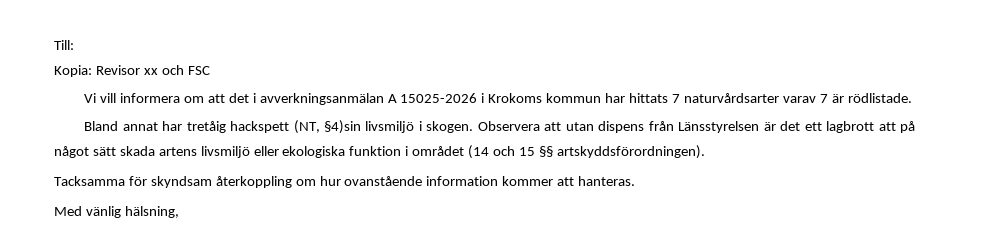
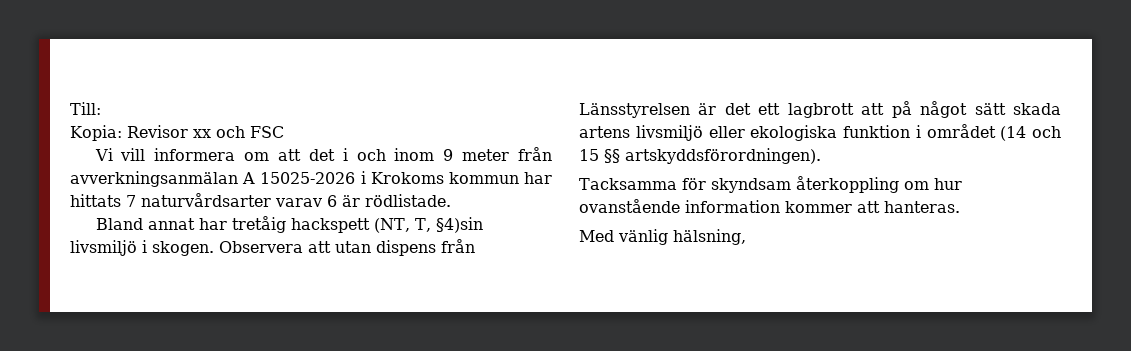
(256, 98) none -> [356,147,552,161] och inom 9 meter från
[819,94,828,103] 7 -> [327,195,337,207] 6
(320, 127) none -> [414,218,431,232] T,

